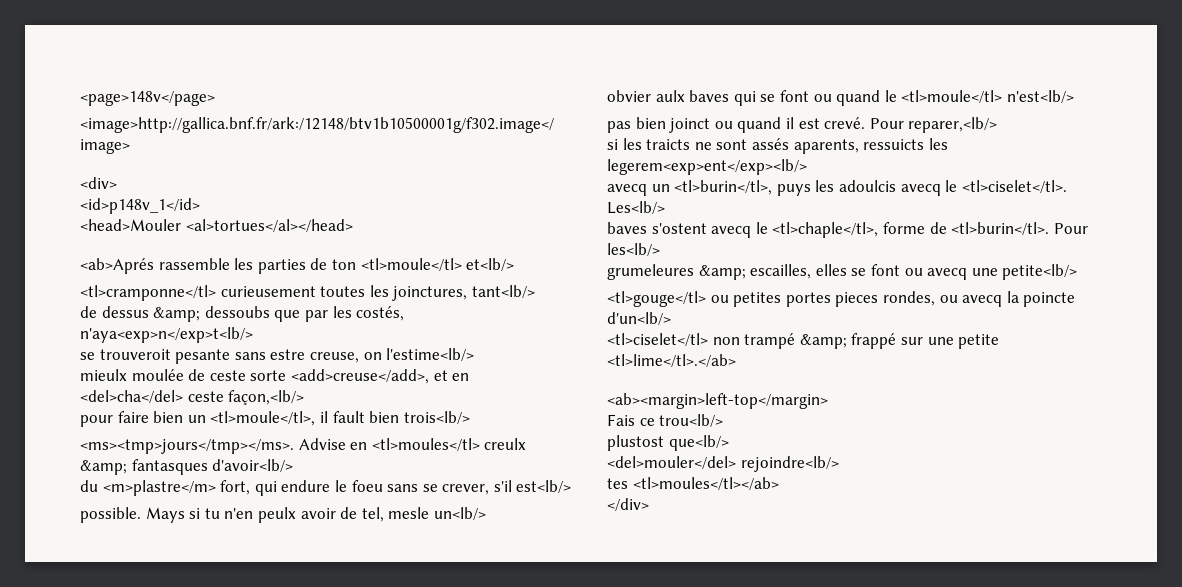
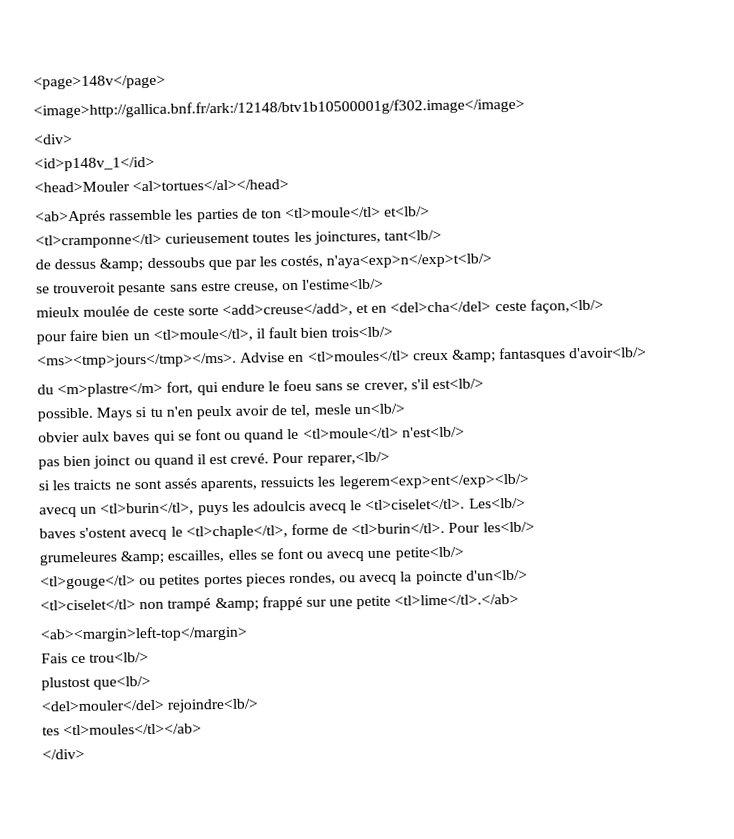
[484,438,527,450] creulx -> [412,352,449,361] creux

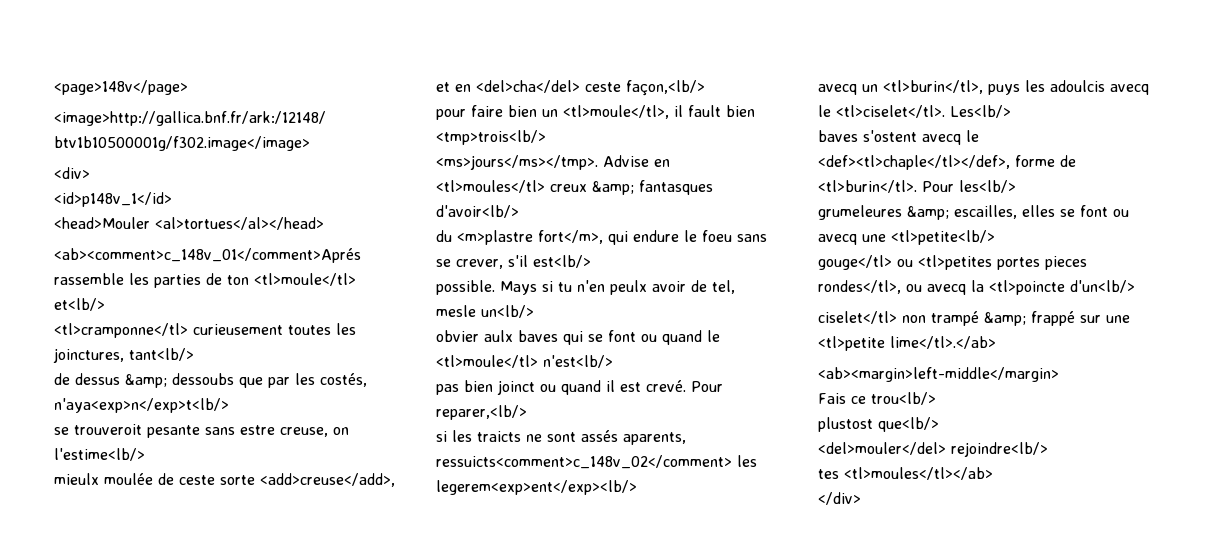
[35,210,106,225] <ab>Aprés -> [54,248,361,263] <ab><comment>c_148v_01</comment>Aprés
[331,326,394,338] [37,352,237,369] trois<lb/> // <ms><tmp>jours</tmp></ms>. -> [436,130,546,145] [436,155,598,170] <tmp>trois<lb/> // <ms>jours</ms></tmp>.
[57,381,194,398] <m>plastre</m> fort, -> [457,230,603,245] <m>plastre fort</m>,
[260,476,315,488] ressuicts -> [436,455,732,469] ressuicts<comment>c_148v_02</comment>
[185,525,288,540] <tl>chaple</tl>, -> [818,155,1010,170] <def><tl>chaple</tl></def>,
[394,546,464,561] [40,574,201,590] petite<lb/> // <tl>gouge</tl> ou petites -> [891,230,995,245] [818,255,992,270] <tl>petite<lb/> // gouge</tl> ou <tl>petites
[288,572,336,586] rondes, -> [818,280,901,294] rondes</tl>,
[415,570,463,585] poincte -> [989,280,1065,295] <tl>poincte
[40,599,136,611] <tl>ciselet</tl> -> [818,311,897,324] ciselet</tl>
[356,593,520,610] [40,625,248,643] petite <tl>lime</tl>.</ab> // <ab><margin>left-top</margin> -> [818,336,996,351] [818,367,1059,382] <tl>petite lime</tl>.</ab> // <ab><margin>left-middle</margin>

